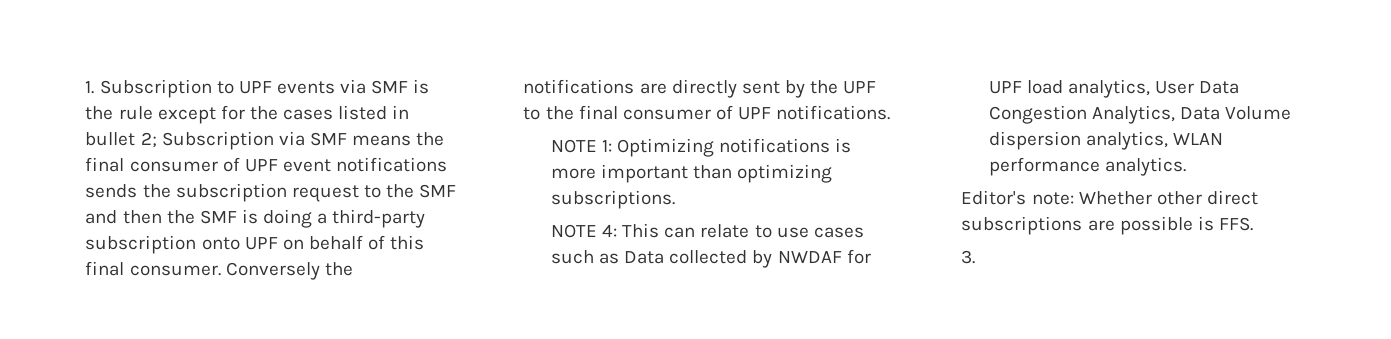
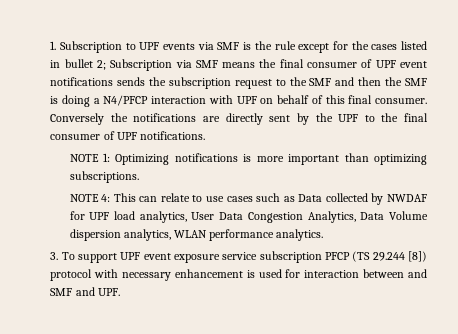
[332,209,426,228] [85,235,240,254] third-party subscription onto -> [103,95,233,106] N4/PFCP interaction with
[961,190,1258,205] [961,216,1253,235] [961,250,976,264] Editor's note: Whether other direct subscriptions are possible is FFS. // 3. -> [50,251,428,263] [50,269,427,281] [50,287,120,296] 3. To support UPF event exposure service subscription PFCP (TS 29.244 [8]) protocol with necessary enhancement is used for interaction between and SMF and UPF.

